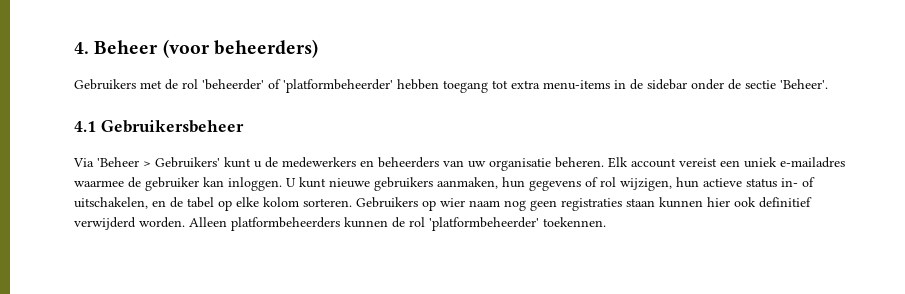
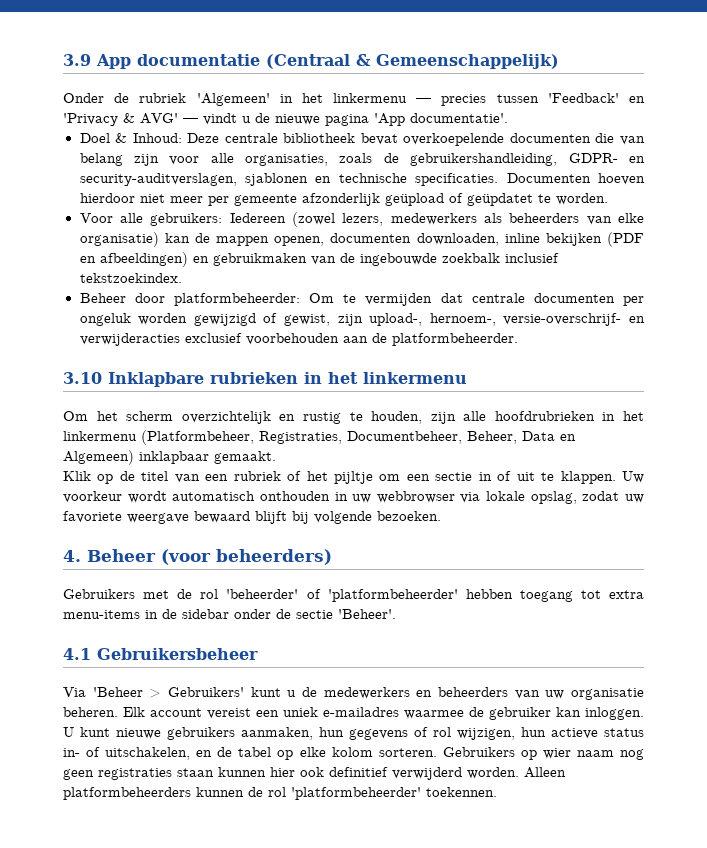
(74, 48) none -> [63,54,559,69] [63,93,645,106] [63,113,508,126] [79,133,645,146] [79,153,646,166] [79,173,645,186] [79,193,608,206] [79,212,645,227] [79,232,644,247] [79,252,559,267] [79,273,182,283] [79,293,645,306] [79,313,645,326] [79,333,518,346] [63,372,467,387] [63,411,644,424] [63,430,576,445] [63,450,276,465] [63,471,645,484] [63,491,644,504] [63,511,441,524] 3.9 App documentatie (Centraal & Gemeenschappelijk) // Onder de rubriek 'Algemeen' in het linkermenu — precies tussen 'Feedback' en 'Privacy & AVG' — vindt u de nieuwe pagina 'App documentatie'. // Doel & Inhoud: Deze centrale bibliotheek bevat overkoepelende documenten die van belang zijn voor alle organisaties, zoals de gebruikershandleiding, GDPR- en security-auditverslagen, sjablonen en technische specificaties. Documenten hoeven hierdoor niet meer per gemeente afzonderlijk geüpload of geüpdatet te worden. // Voor alle gebruikers: Iedereen (zowel lezers, medewerkers als beheerders van elke organisatie) kan de mappen openen, documenten downloaden, inline bekijken (PDF en afbeeldingen) en gebruikmaken van de ingebouwde zoekbalk inclusief tekstzoekindex. // Beheer door platformbeheerder: Om te vermijden dat centrale documenten per ongeluk worden gewijzigd of gewist, zijn upload-, hernoem-, versie-overschrijf- en verwijderacties exclusief voorbehouden aan de platformbeheerder. // 3.10 Inklapbare rubrieken in het linkermenu // Om het scherm overzichtelijk en rustig te houden, zijn alle hoofdrubrieken in het linkermenu (Platformbeheer, Registraties, Documentbeheer, Beheer, Data en Algemeen) inklapbaar gemaakt. // Klik op de titel van een rubriek of het pijltje om een sectie in of uit te klappen. Uw voorkeur wordt automatisch onthouden in uw webbrowser via lokale opslag, zodat uw favoriete weergave bewaard blijft bij volgende bezoeken. //

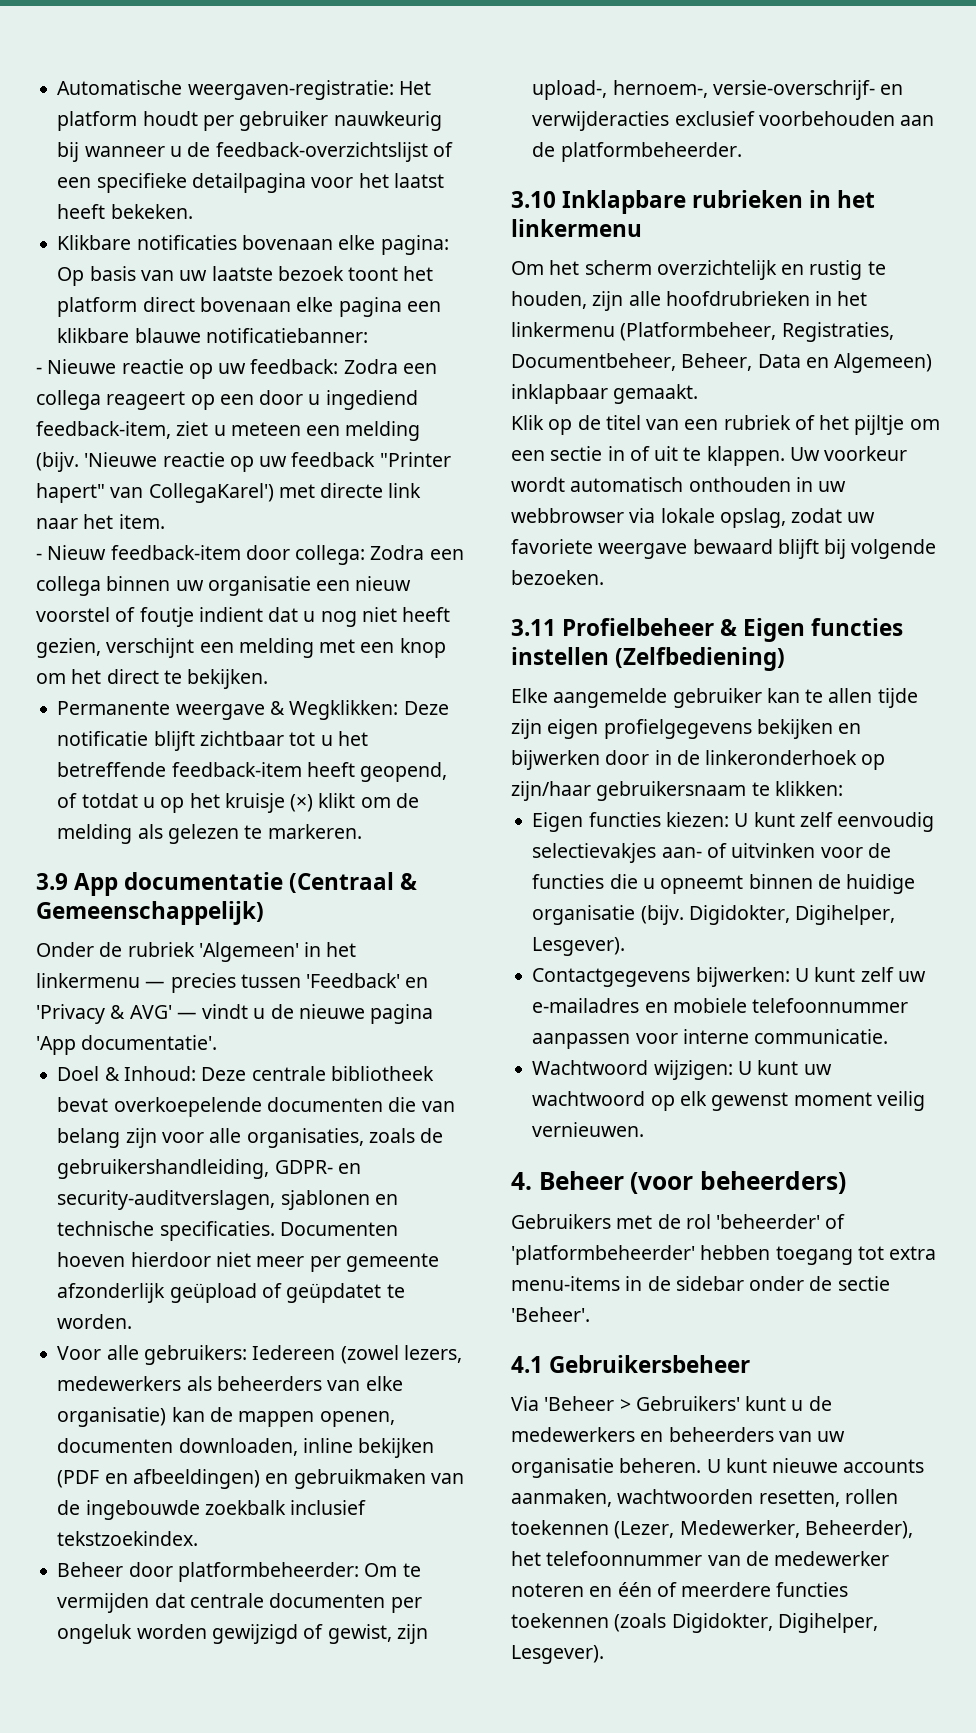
(63, 60) none -> [57,80,431,100] [57,111,442,131] [57,142,453,162] [57,173,444,193] [57,204,193,219] [57,235,449,255] [57,266,434,286] [57,297,441,317] [57,328,368,343] [36,359,437,379] [36,390,418,410] [36,421,421,441] [36,452,451,472] [36,483,422,503] [36,514,165,529] [36,545,464,565] [36,576,412,596] [36,607,451,627] [36,638,446,658] [36,669,269,689] [57,700,449,720] [57,731,368,751] [57,762,448,782] [57,793,419,813] [57,824,362,844] Automatische weergaven-registratie: Het platform houdt per gebruiker nauwkeurig bij wanneer u de feedback-overzichtslijst of een specifieke detailpagina voor het laatst heeft bekeken. // Klikbare notificaties bovenaan elke pagina: Op basis van uw laatste bezoek toont het platform direct bovenaan elke pagina een klikbare blauwe notificatiebanner: // - Nieuwe reactie op uw feedback: Zodra een collega reageert op een door u ingediend feedback-item, ziet u meteen een melding (bijv. 'Nieuwe reactie op uw feedback "Printer hapert" van CollegaKarel') met directe link naar het item. // - Nieuw feedback-item door collega: Zodra een collega binnen uw organisatie een nieuw voorstel of foutje indient dat u nog niet heeft gezien, verschijnt een melding met een knop om het direct te bekijken. // Permanente weergave & Wegklikken: Deze notificatie blijft zichtbaar tot u het betreffende feedback-item heeft geopend, of totdat u op het kruisje (×) klikt om de melding als gelezen te markeren. //
(441, 516) none -> [511,618,904,642] [511,647,786,671] [511,688,918,708] [511,719,862,739] [511,750,886,770] [511,781,843,801] [532,812,935,832] [532,843,891,863] [532,874,916,894] [532,905,896,925] [532,937,626,956] [532,967,926,987] [532,998,909,1013] [532,1029,889,1049] [532,1060,832,1080] [532,1091,925,1111] [532,1122,645,1137] // 3.11 Profielbeheer & Eigen functies instellen (Zelfbediening) // Elke aangemelde gebruiker kan te allen tijde zijn eigen profielgegevens bekijken en bijwerken door in de linkeronderhoek op zijn/haar gebruikersnaam te klikken: // Eigen functies kiezen: U kunt zelf eenvoudig selectievakjes aan- of uitvinken voor de functies die u opneemt binnen de huidige organisatie (bijv. Digidokter, Digihelper, Lesgever). // Contactgegevens bijwerken: U kunt zelf uw e-mailadres en mobiele telefoonnummer aanpassen voor interne communicatie. // Wachtwoord wijzigen: U kunt uw wachtwoord op elk gewenst moment veilig vernieuwen.
[123,707,644,720] [63,727,644,740] [63,747,644,760] [63,767,566,780] [63,787,497,800] Elk account vereist een uniek e-mailadres waarmee de gebruiker kan inloggen. U kunt nieuwe gebruikers aanmaken, hun gegevens of rol wijzigen, hun actieve status in- of uitschakelen, en de tabel op elke kolom sorteren. Gebruikers op wier naam nog geen registraties staan kunnen hier ook definitief verwijderd worden. Alleen platformbeheerders kunnen de rol 'platformbeheerder' toekennen. -> [706,1458,925,1473] [511,1489,898,1507] [511,1520,913,1539] [511,1551,890,1566] [511,1582,849,1597] [511,1613,878,1633] [511,1645,604,1664] U kunt nieuwe accounts aanmaken, wachtwoorden resetten, rollen toekennen (Lezer, Medewerker, Beheerder), het telefoonnummer van de medewerker noteren en één of meerdere functies toekennen (zoals Digidokter, Digihelper, Lesgever).

